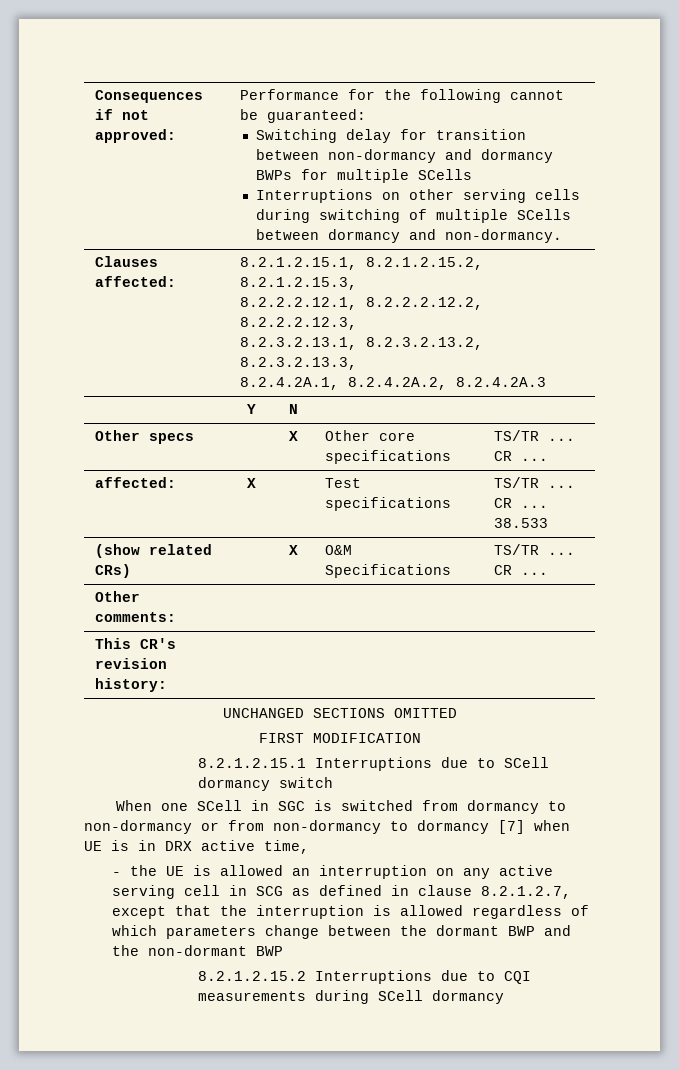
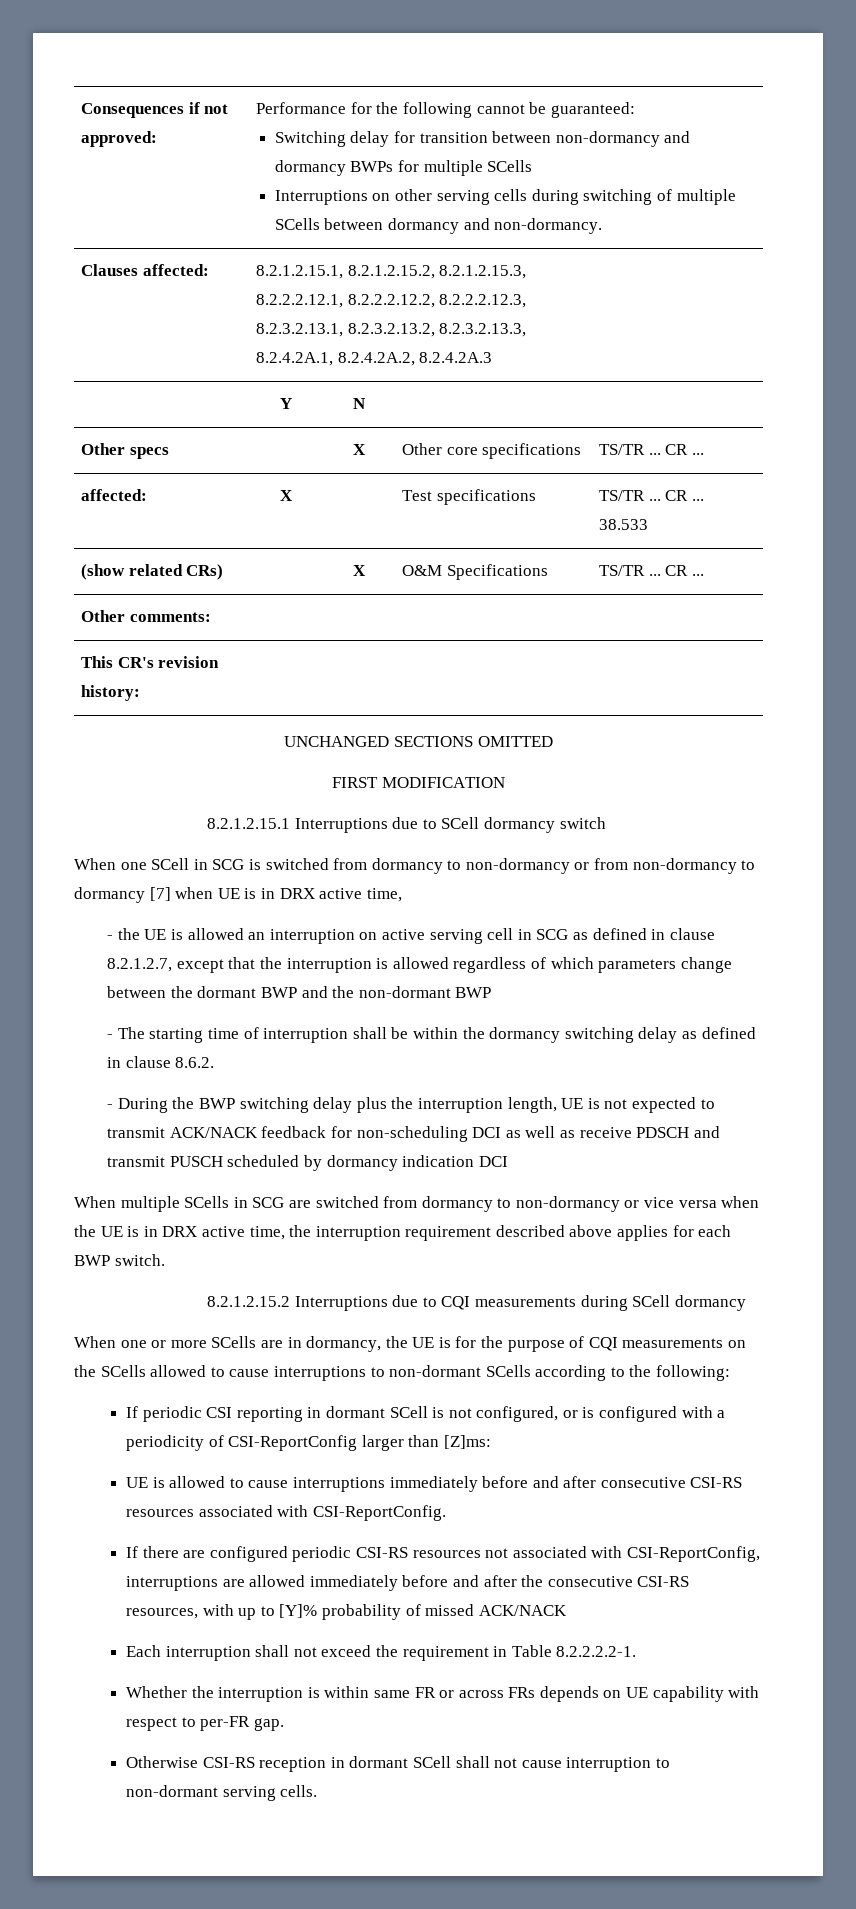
[278,801,306,811] SGC -> [212,859,245,870] SCG
[463,868,491,879] any -> (378, 936) none
(284, 951) none -> [107,1027,756,1043] [107,1056,215,1068] [107,1097,715,1113] [107,1126,720,1142] [107,1155,508,1171] [74,1196,760,1212] [74,1225,732,1241] [74,1254,165,1266] // - The starting time of interruption shall be within the dormancy switching delay as defined in clause 8.6.2. // - During the BWP switching delay plus the interruption length, UE is not expected to transmit ACK/NACK feedback for non-scheduling DCI as well as receive PDSCH and transmit PUSCH scheduled by dormancy indication DCI // When multiple SCells in SCG are switched from dormancy to non-dormancy or vice versa when the UE is in DRX active time, the interruption requirement described above applies for each BWP switch.
(504, 997) none -> [74,1336,747,1352] [74,1365,731,1381] [125,1406,726,1422] [125,1435,491,1451] [125,1476,743,1492] [125,1505,446,1521] [125,1546,760,1562] [125,1575,690,1591] [125,1604,567,1620] [125,1645,637,1661] [125,1686,760,1702] [125,1716,284,1731] [125,1756,670,1772] [125,1785,318,1801] // When one or more SCells are in dormancy, the UE is for the purpose of CQI measurements on the SCells allowed to cause interruptions to non-dormant SCells according to the following: // If periodic CSI reporting in dormant SCell is not configured, or is configured with a periodicity of CSI-ReportConfig larger than [Z]ms: // UE is allowed to cause interruptions immediately before and after consecutive CSI-RS resources associated with CSI-ReportConfig. // If there are configured periodic CSI-RS resources not associated with CSI-ReportConfig, interruptions are allowed immediately before and after the consecutive CSI-RS resources, with up to [Y]% probability of missed ACK/NACK // Each interruption shall not exceed the requirement in Table 8.2.2.2.2-1. // Whether the interruption is within same FR or across FRs depends on UE capability with respect to per-FR gap. // Otherwise CSI-RS reception in dormant SCell shall not cause interruption to non-dormant serving cells.

